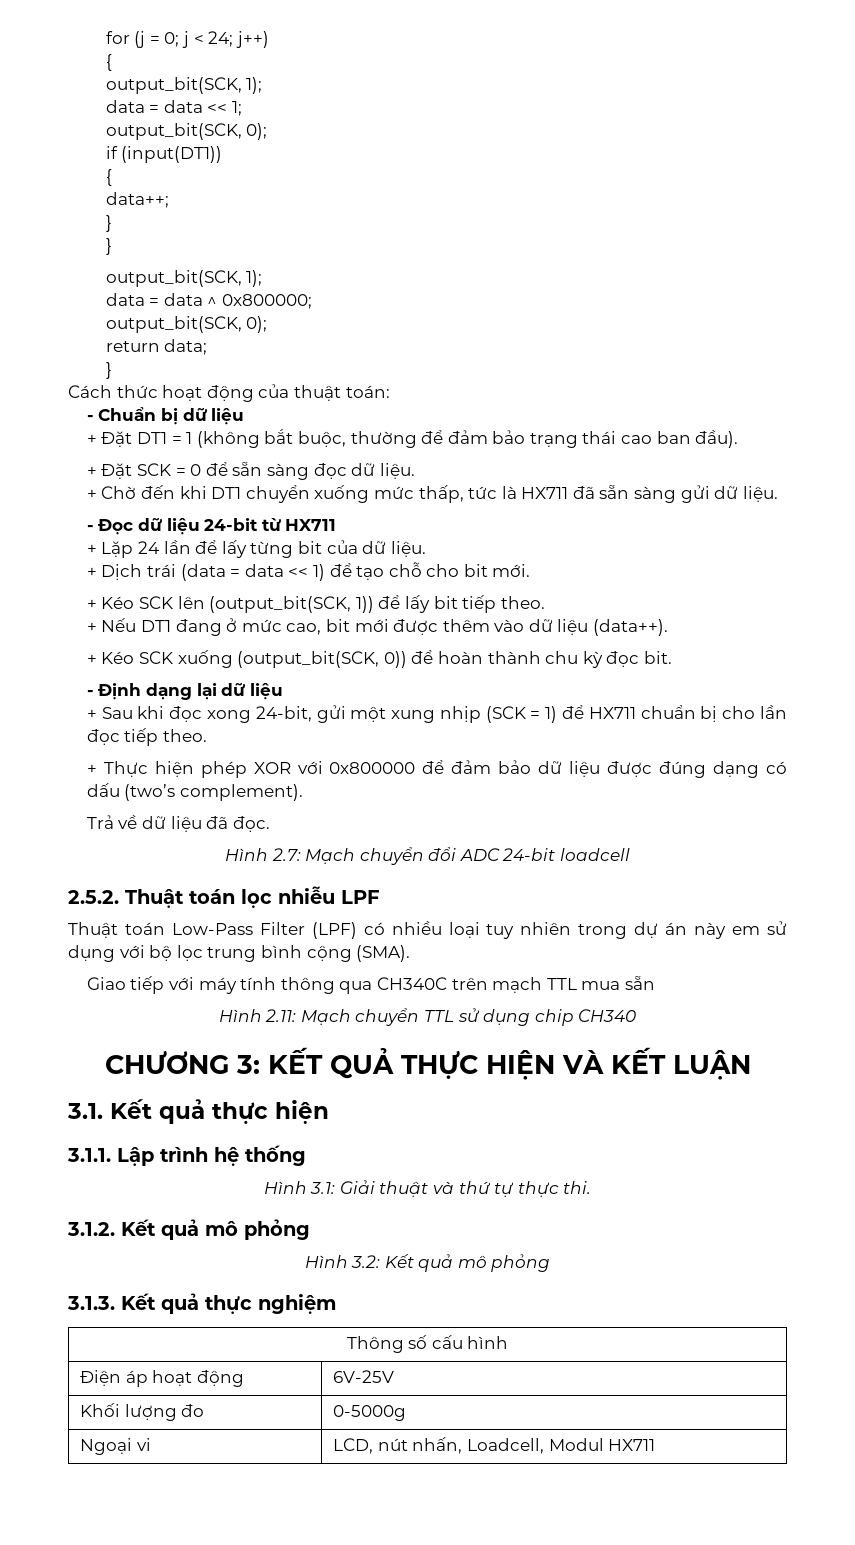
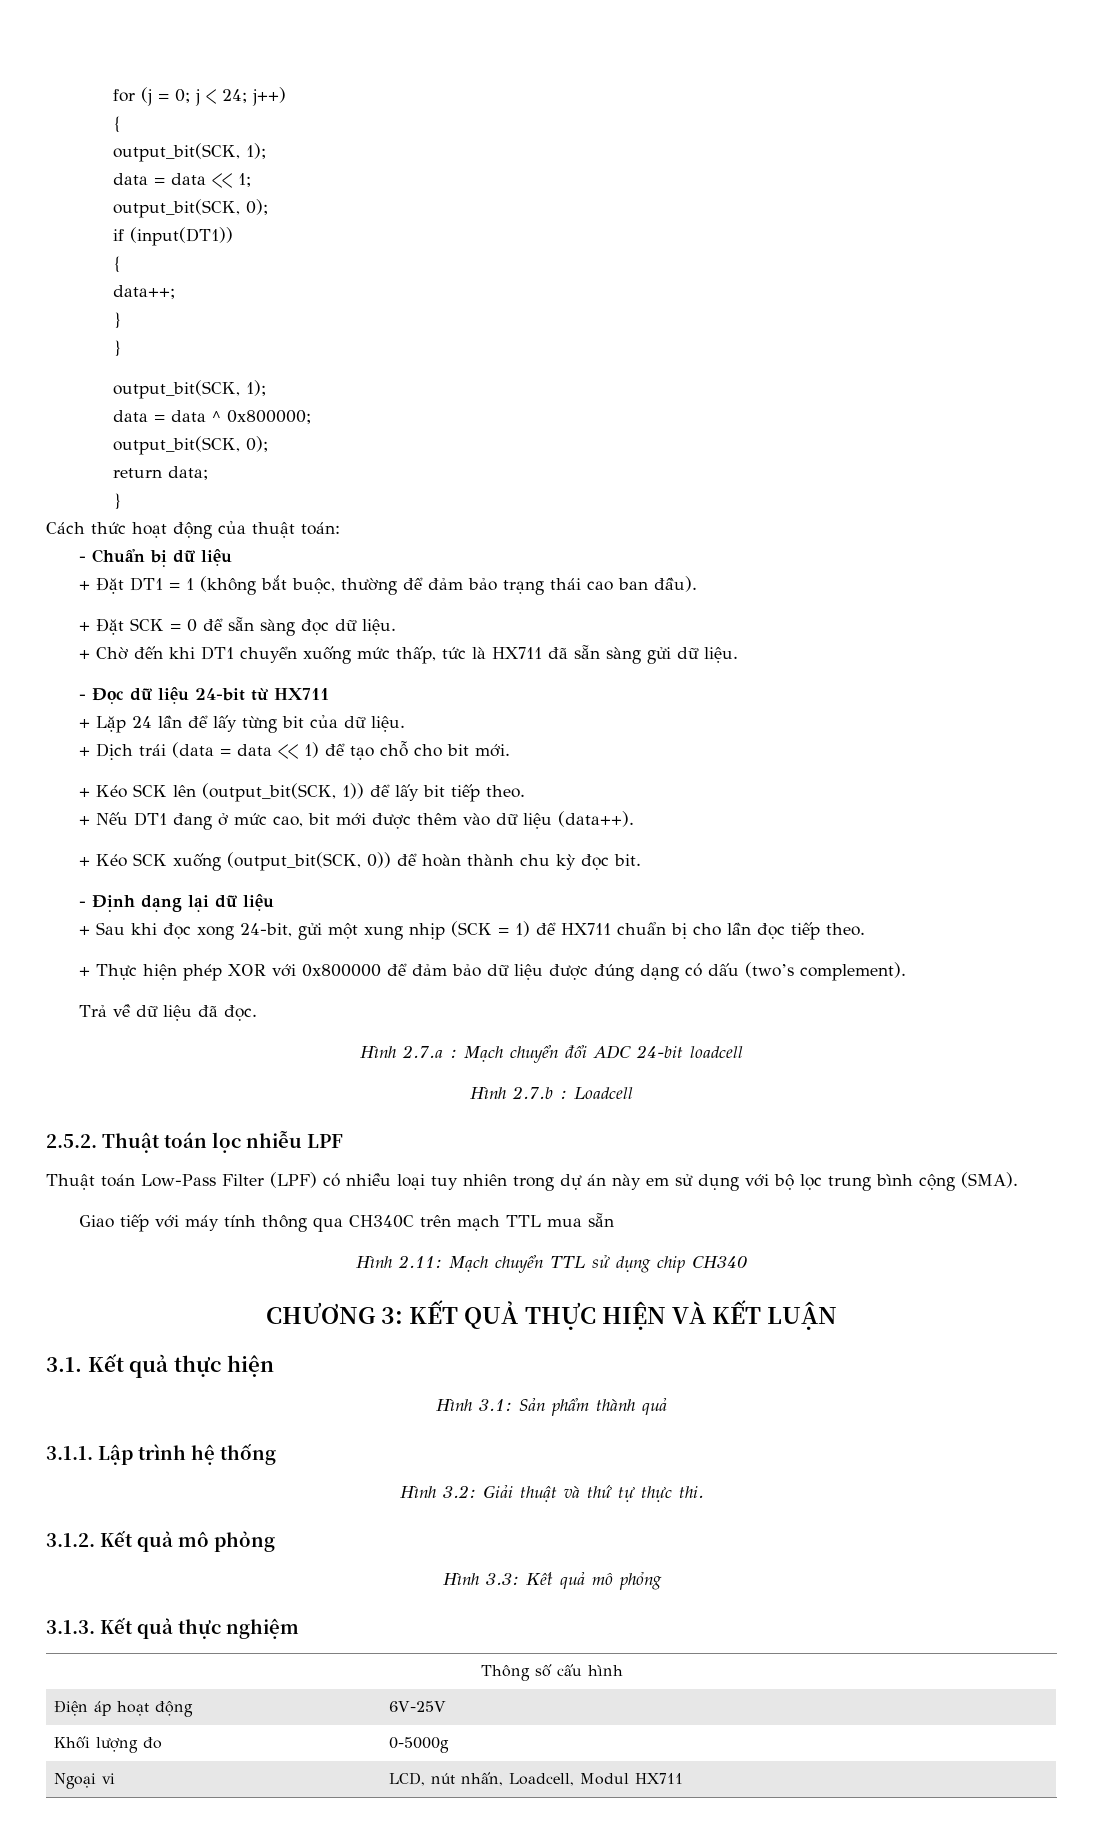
[271,848,301,861] 2.7: -> [402,1045,457,1058] 2.7.a :
(631, 854) none -> [470,1086,633,1099] // Hình 2.7.b : Loadcell
(329, 1112) none -> [436,1398,667,1416] // Hình 3.1: Sản phẩm thành quả
[310,1182,336,1194] 3.1: -> [442,1485,476,1498] 3.2:
[351,1255,381,1268] 3.2: -> [485,1573,519,1585] 3.3:

